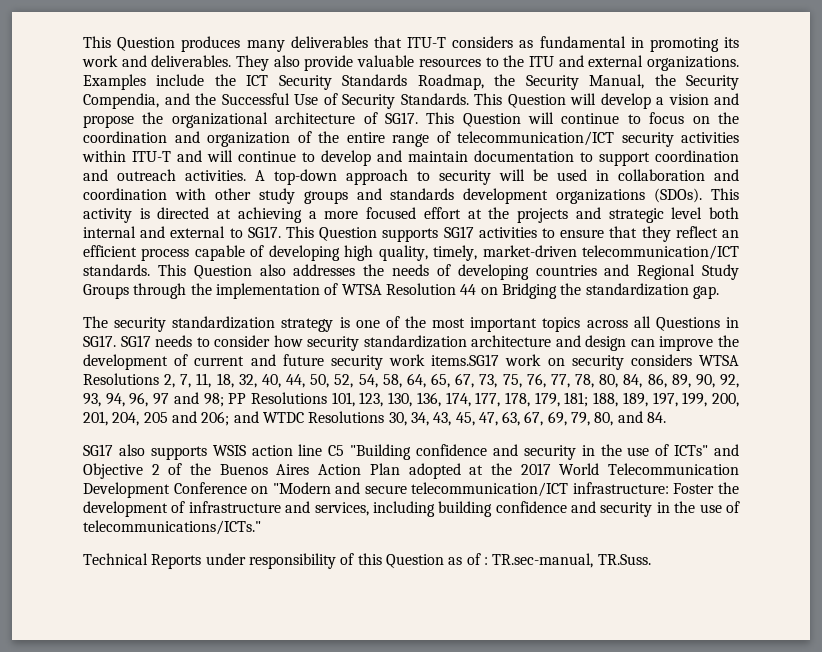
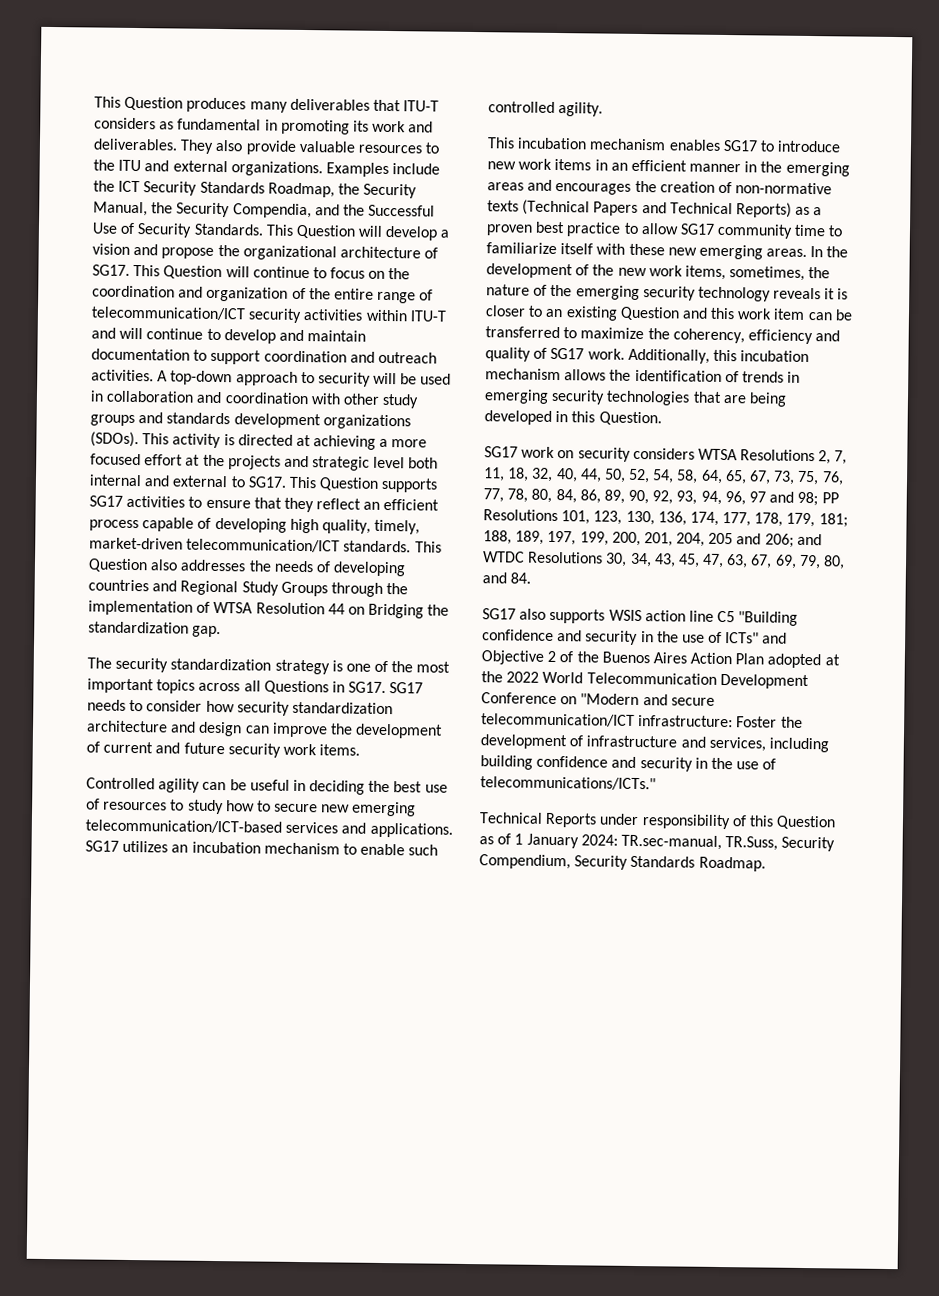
[431,354,500,366] items.SG17 -> [319,744,361,756] [86,777,448,795] [86,798,417,817] [85,819,453,838] [85,840,439,856] [488,101,604,117] [487,137,842,153] [487,158,850,177] [487,179,833,195] [487,199,823,218] [486,221,844,239] [486,242,849,260] [486,263,831,281] [486,284,849,302] [485,305,853,321] [485,326,841,345] [485,347,810,364] [485,368,801,383] [484,389,787,407] [484,410,662,426] [484,446,518,458] items. // Controlled agility can be useful in deciding the best use of resources to study how to secure new emerging telecommunication/ICT-based services and applications. SG17 utilizes an incubation mechanism to enable such controlled agility. // This incubation mechanism enables SG17 to introduce new work items in an efficient manner in the emerging areas and encourages the creation of non-normative texts (Technical Papers and Technical Reports) as a proven best practice to allow SG17 community time to familiarize itself with these new emerging areas. In the development of the new work items, sometimes, the nature of the emerging security technology reveals it is closer to an existing Question and this work item can be transferred to maximize the coherency, efficiency and quality of SG17 work. Additionally, this incubation mechanism allows the identification of trends in emerging security technologies that are being developed in this Question. // SG17
[520,463,551,475] 2017 -> [506,671,540,683] 2022
[483,553,651,568] : TR.sec-manual, TR.Suss. -> [514,833,836,852] [479,854,766,872] 1 January 2024: TR.sec-manual, TR.Suss, Security Compendium, Security Standards Roadmap.

